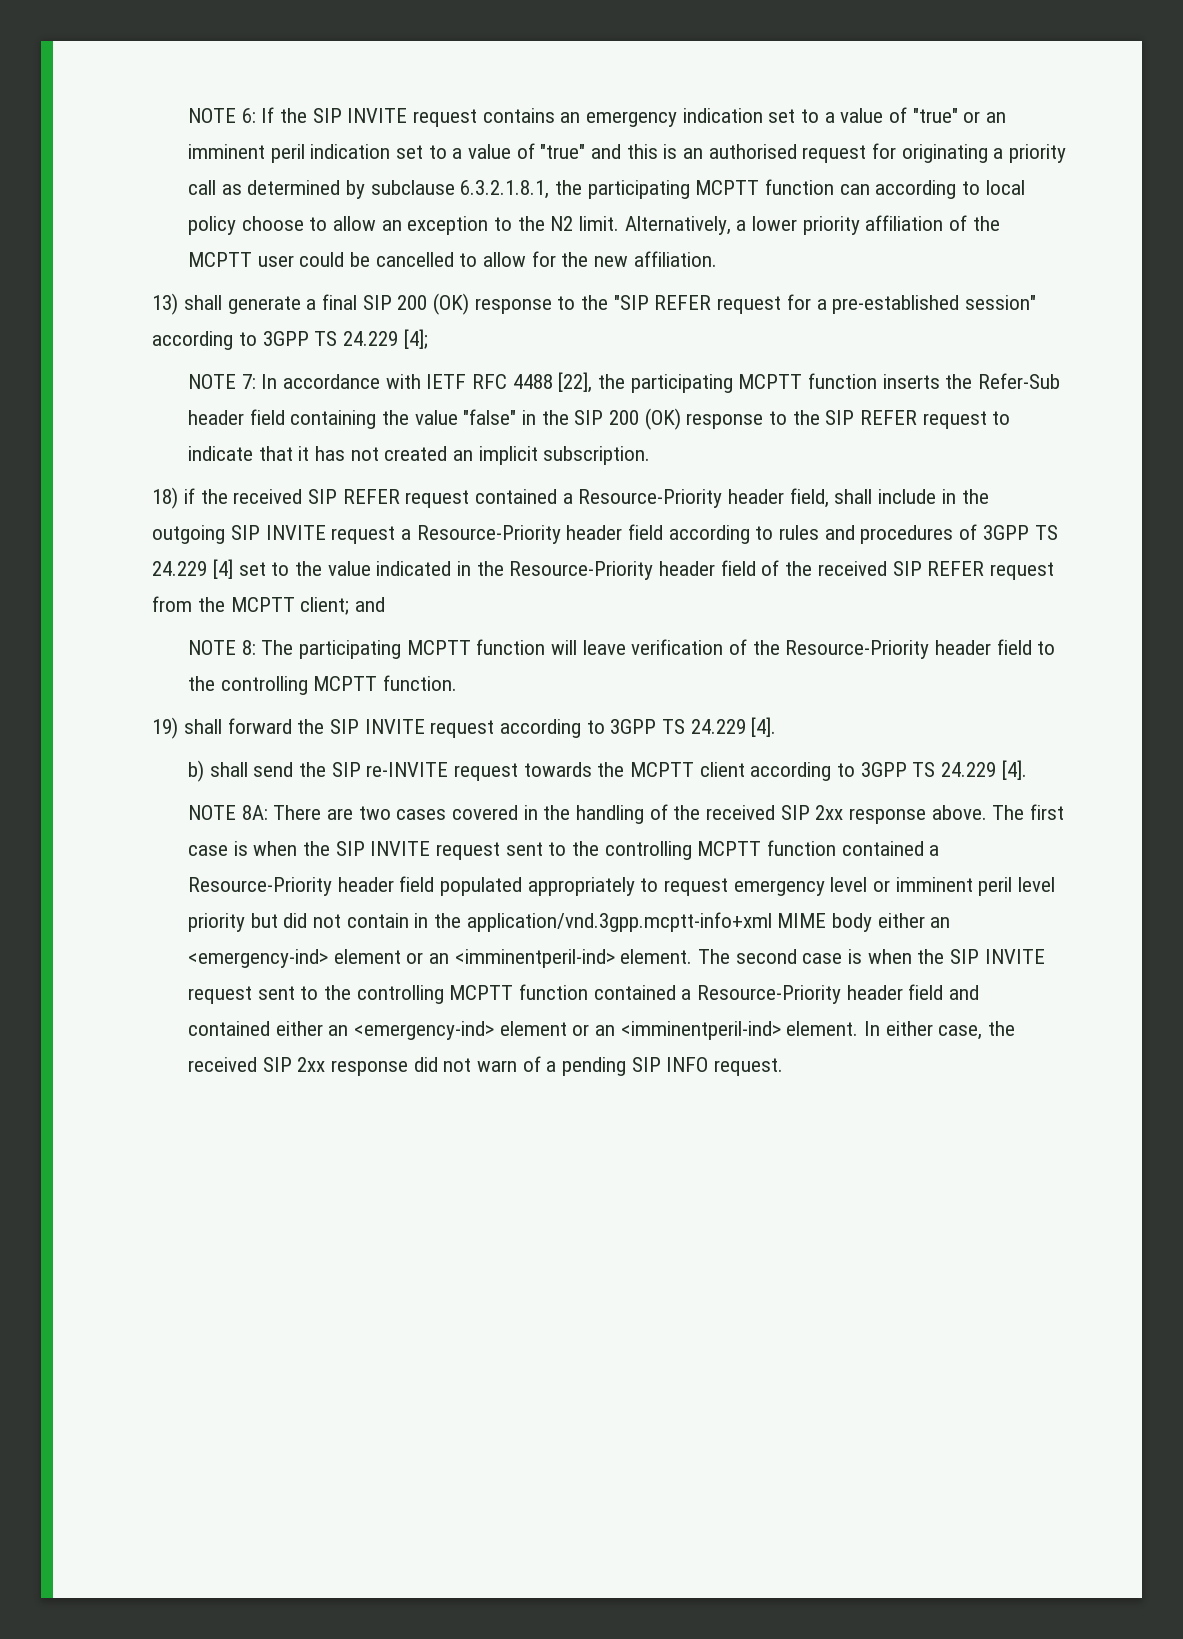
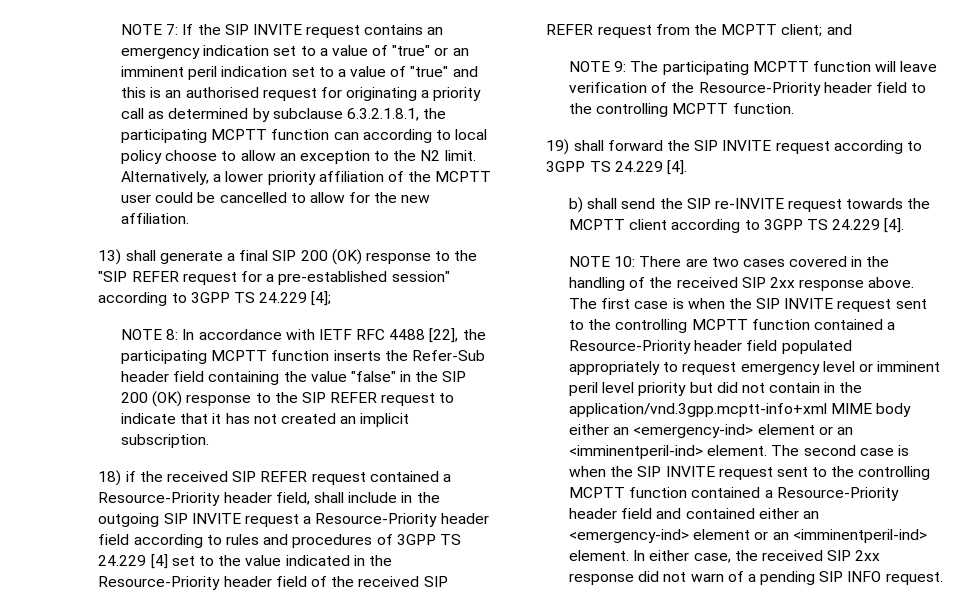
[187,108,256,123] NOTE 6: -> [120,24,179,35] NOTE 7:
[241,374,256,389] 7: -> [166,329,179,340] 8:
[241,640,256,655] 8: -> [614,61,627,72] 9:
[241,805,268,820] 8A: -> [614,256,636,267] 10:

